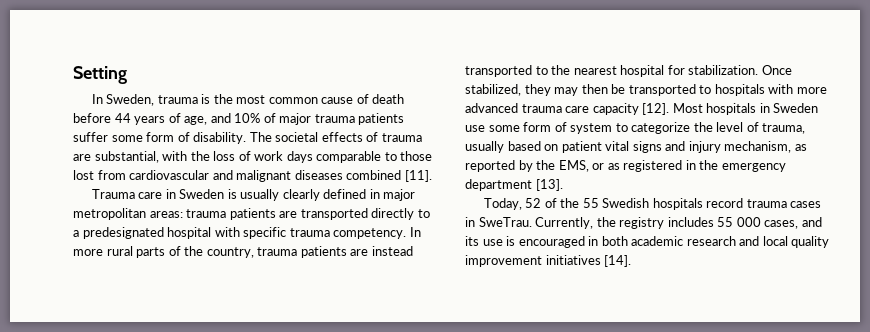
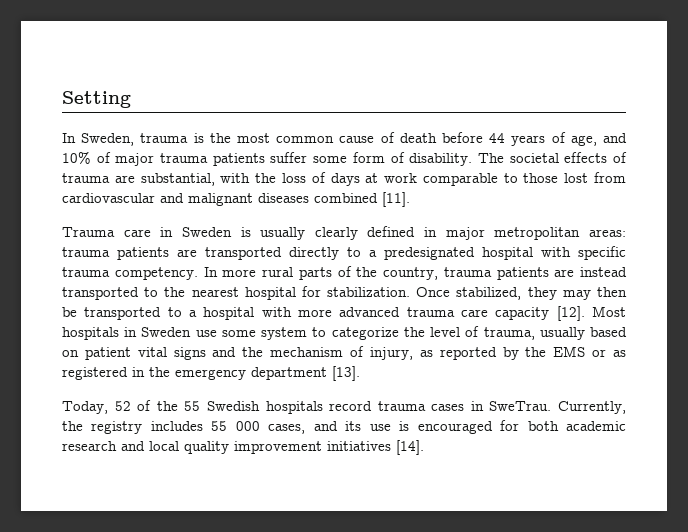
[254,151,313,163] work days -> [330,173,418,186] days at work
[714,84,765,96] hospitals -> [189,307,255,320] a hospital
[523,122,567,132] form of -> (256, 333) none
[688,141,792,153] injury mechanism, -> [242,346,413,360] the mechanism of injury,
[558,160,589,172] EMS, -> [553,346,586,357] EMS
[588,236,599,246] in -> [500,420,520,431] for

